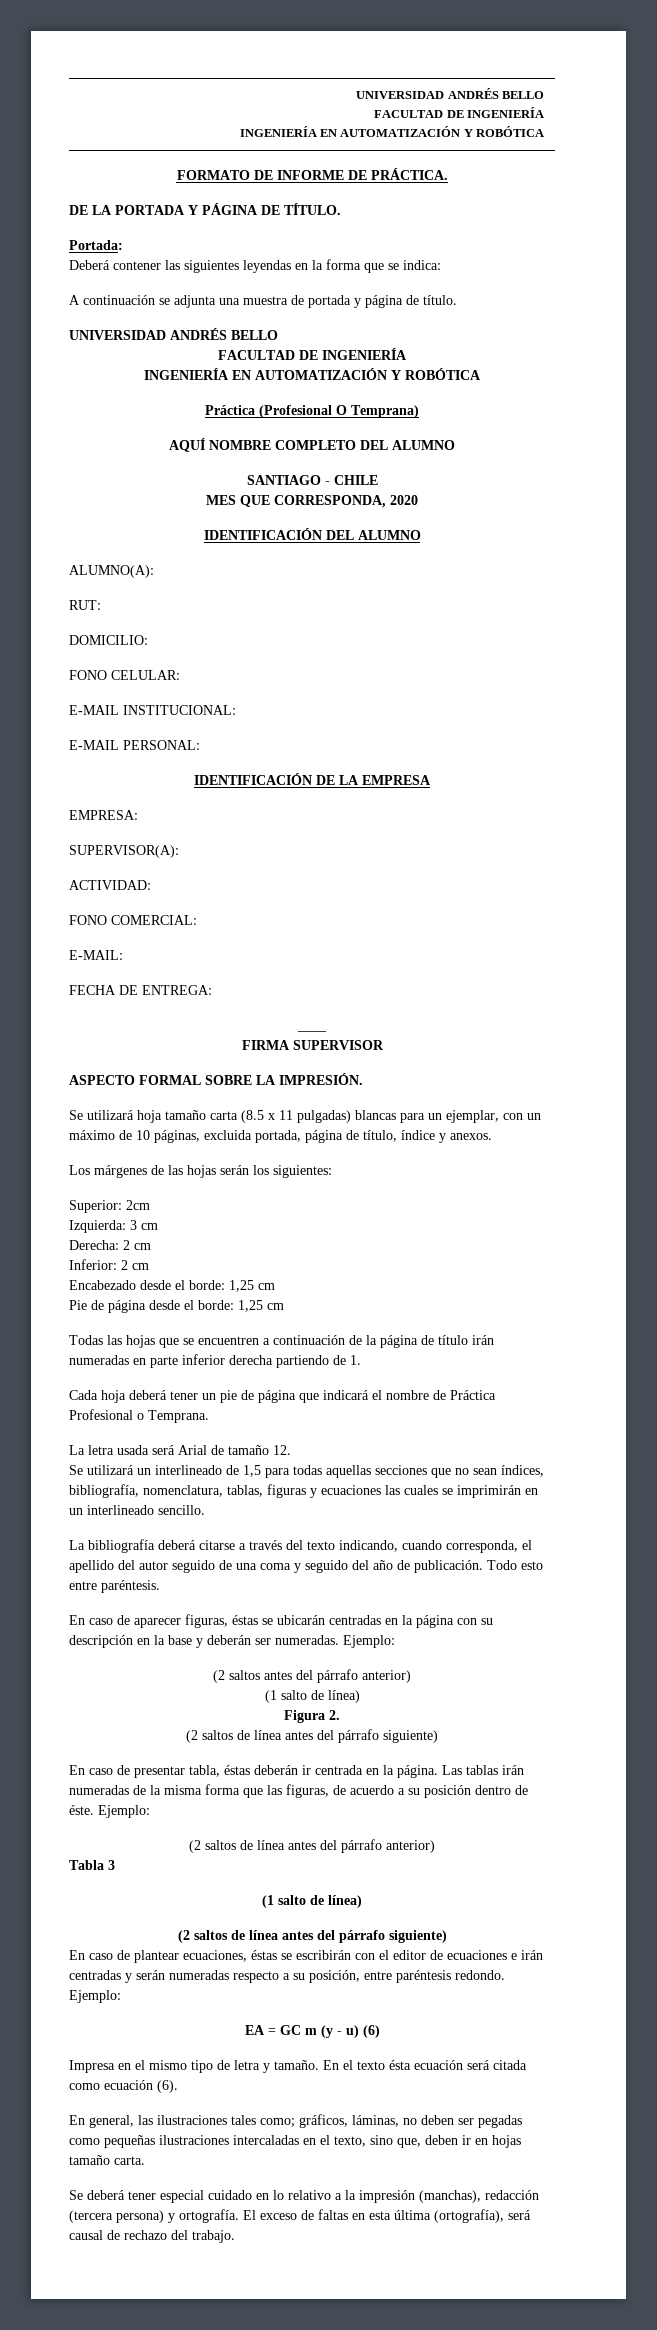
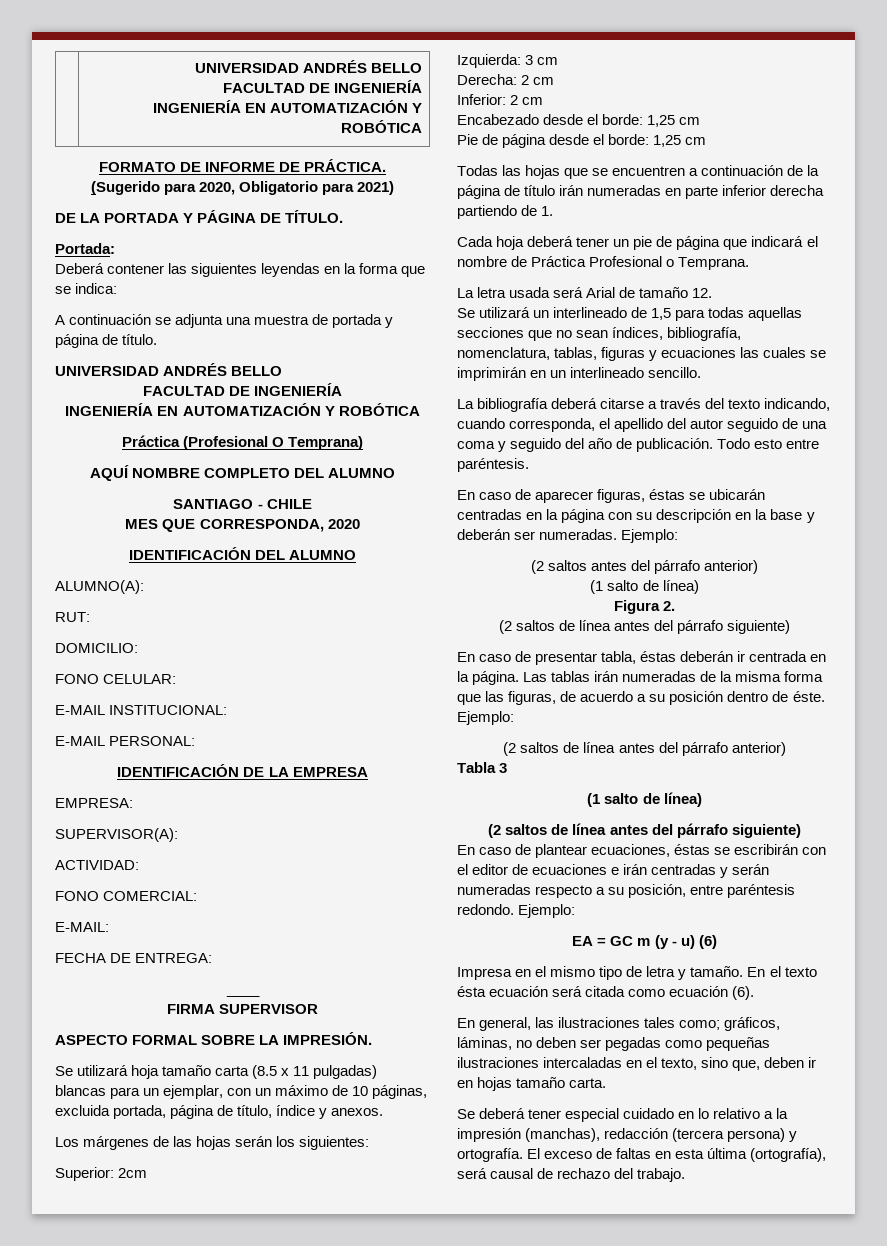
(448, 174) none -> [90,181,395,195] // (Sugerido para 2020, Obligatorio para 2021)

